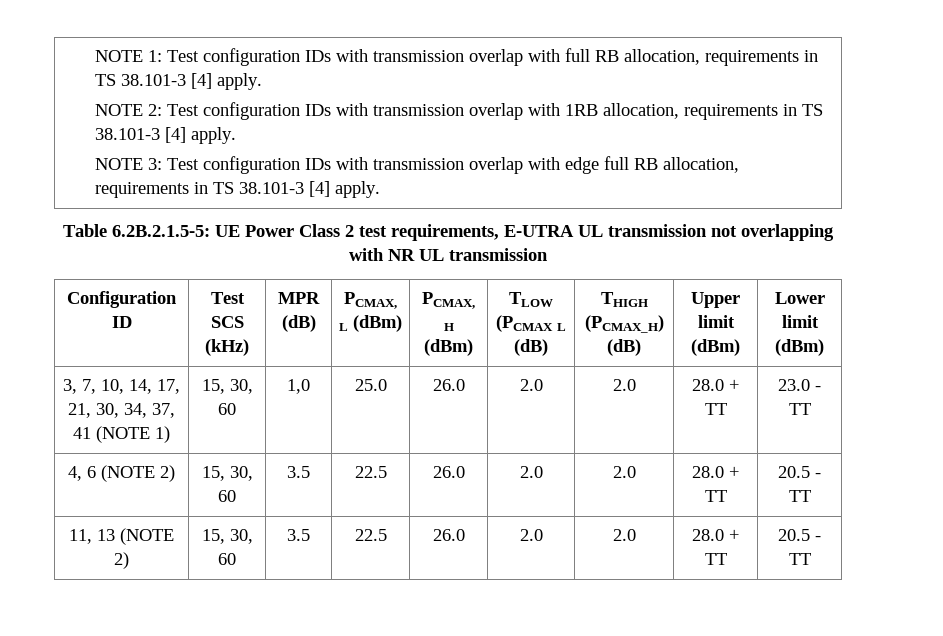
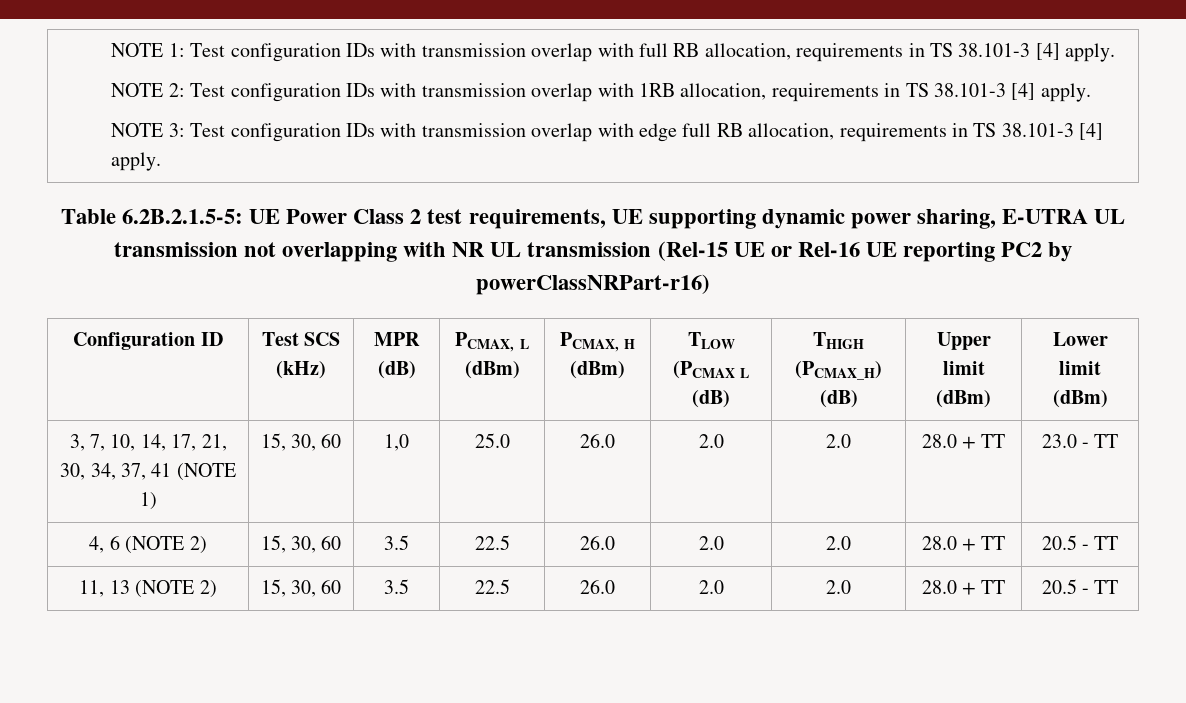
(499, 232) none -> [611,209,996,229] UE supporting dynamic power sharing,
(548, 254) none -> [657,241,1073,262] [476,274,710,295] (Rel-15 UE or Rel-16 UE reporting PC2 by powerClassNRPart-r16)

